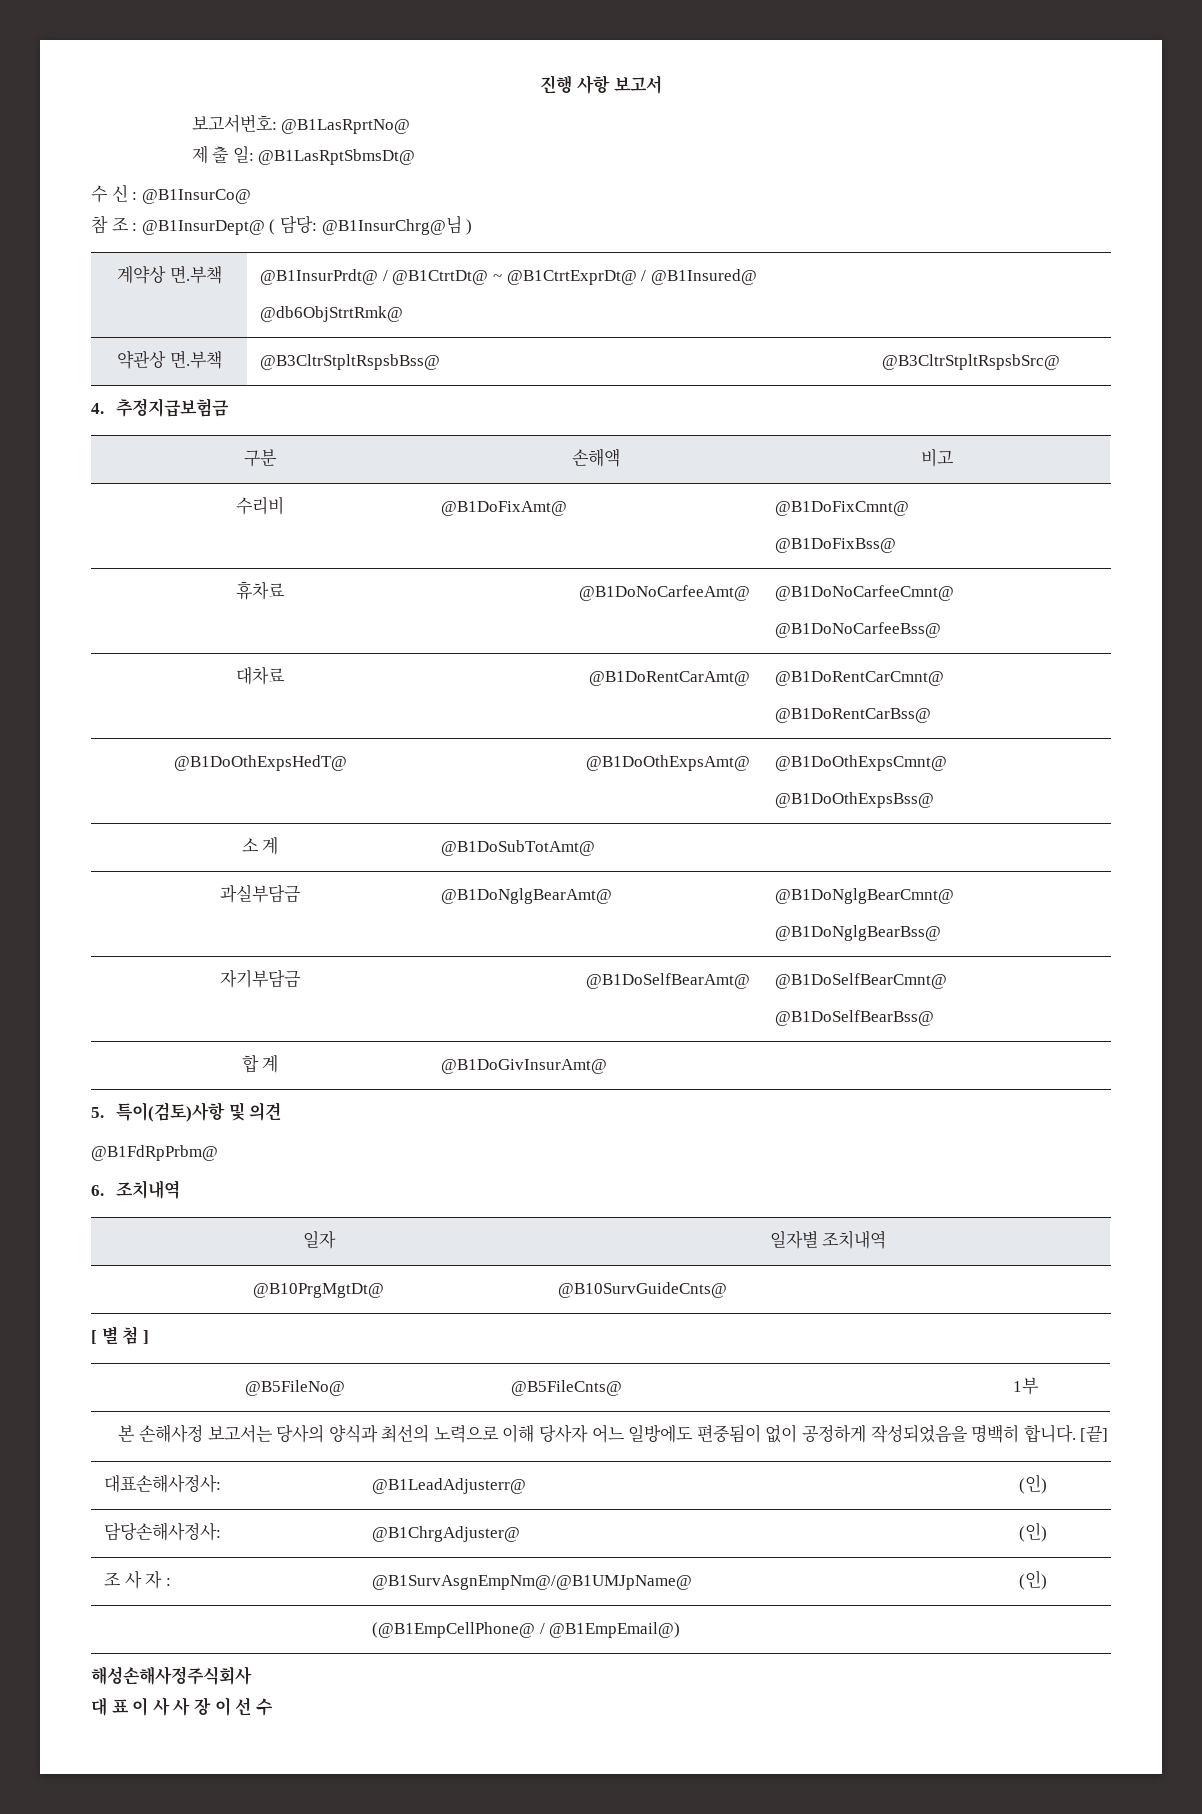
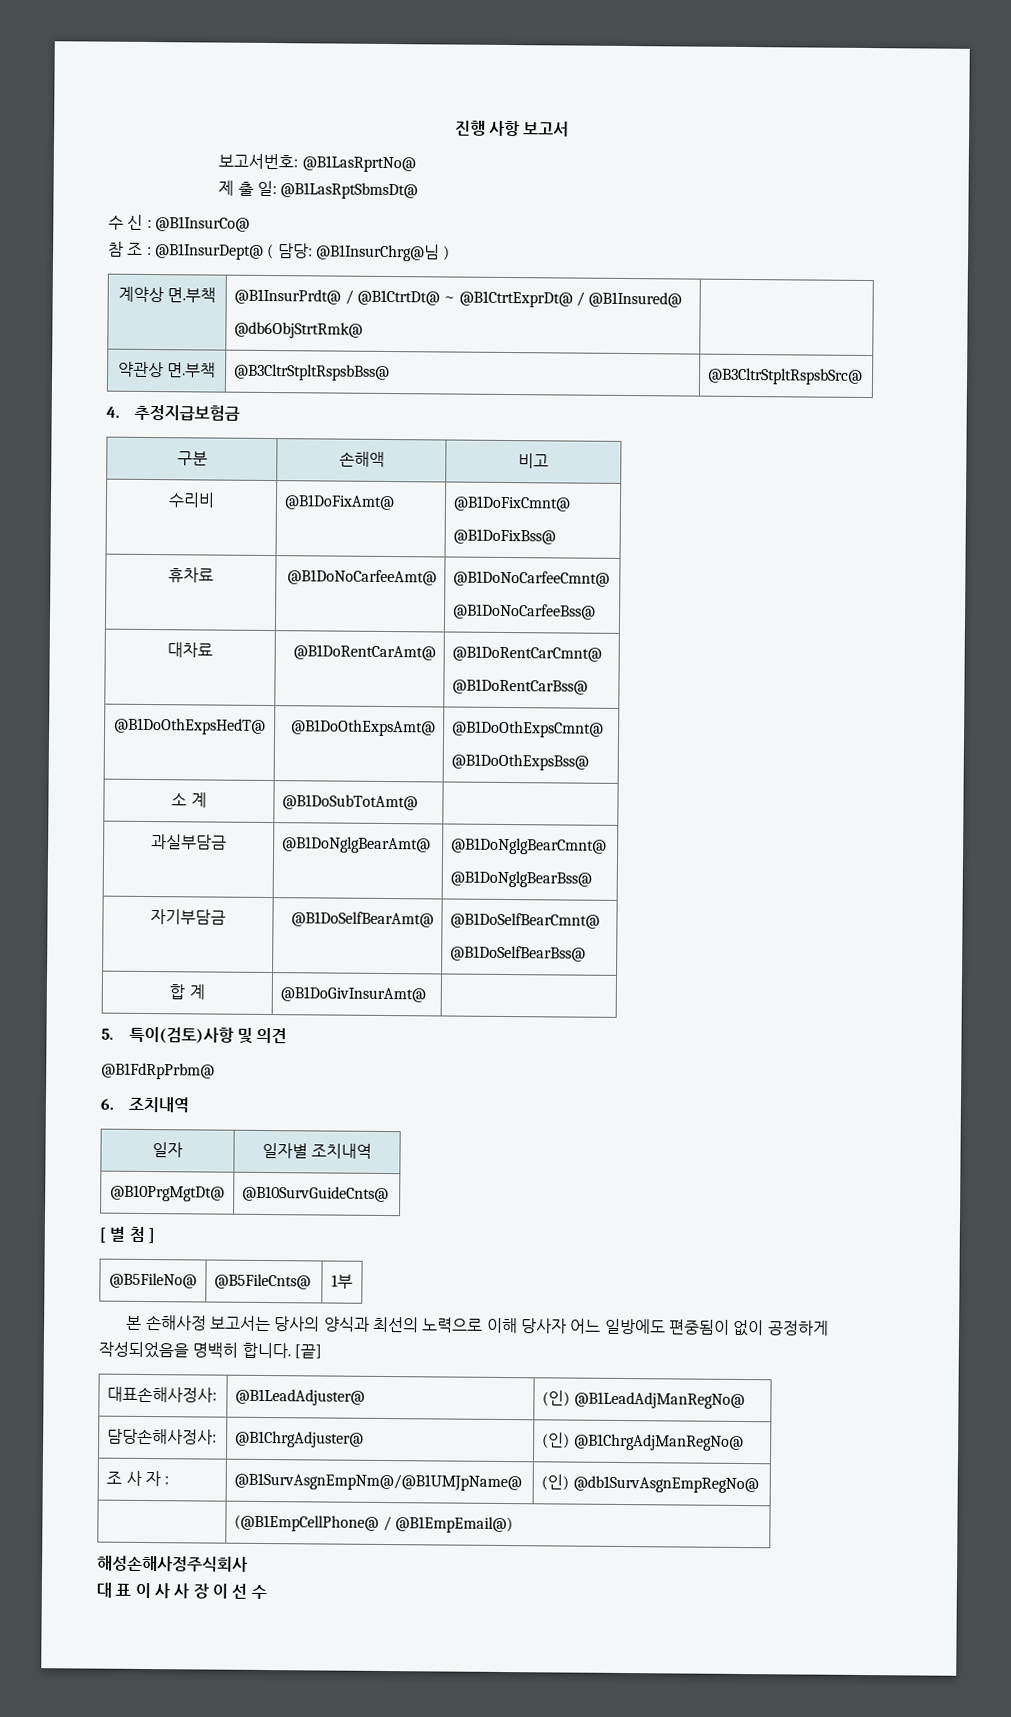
[372,1478,527,1494] [1019,1474,1048,1494] @B1LeadAdjusterr@ | (인) -> [235,1388,366,1406] [542,1390,745,1410] @B1LeadAdjuster@ | (인) @B1LeadAdjManRegNo@
(1048, 1532) none -> [573,1433,744,1452] @B1ChrgAdjManRegNo@
(1048, 1580) none -> [572,1475,759,1494] @db1SurvAsgnEmpRegNo@

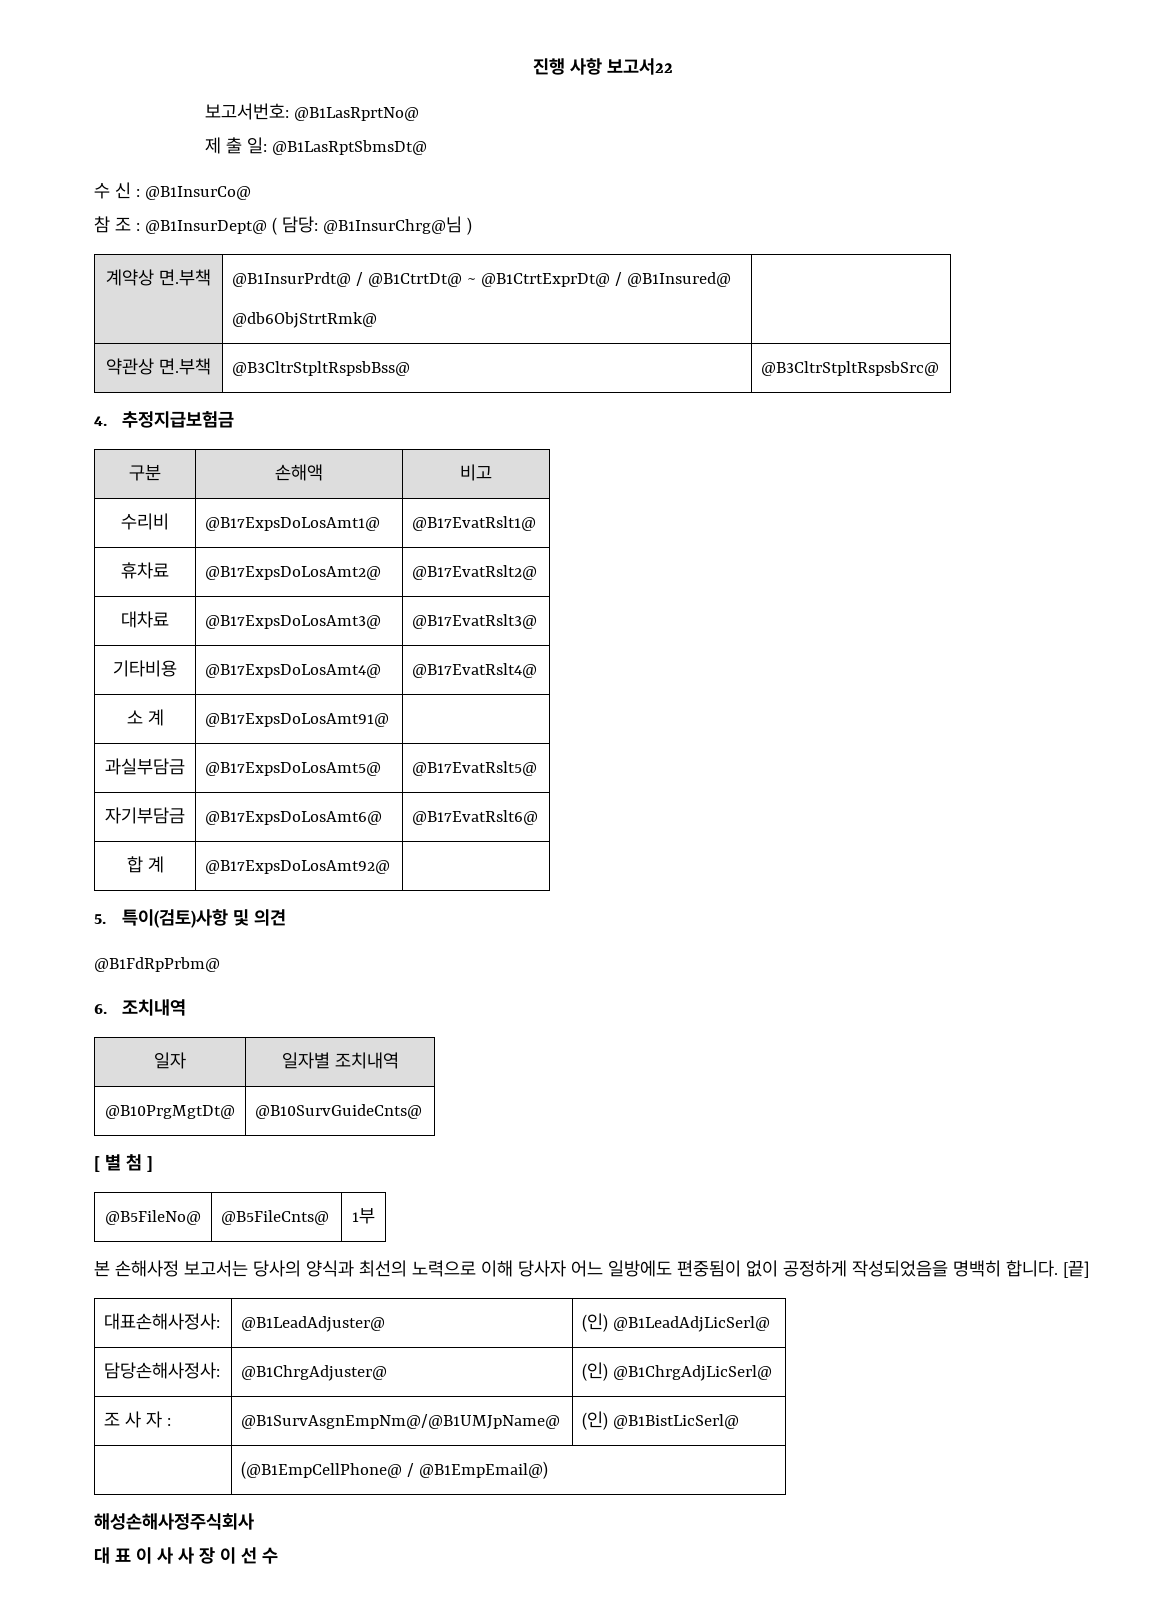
[523,121,570,137] 보고서 -> [606,58,673,75] 보고서22
[284,494,396,511] [453,495,572,512] [453,528,557,545] [168,567,214,583] [286,569,437,586] [453,570,611,587] [453,603,597,620] [167,642,213,658] [292,644,436,661] [452,645,603,662] [452,678,589,695] [114,717,266,735] [290,719,436,737] [452,720,605,738] [451,753,590,771] @B1DoFixAmt@ | @B1DoFixCmnt@ // @B1DoFixBss@ // 휴차료 | @B1DoNoCarfeeAmt@ | @B1DoNoCarfeeCmnt@ // @B1DoNoCarfeeBss@ // 대차료 | @B1DoRentCarAmt@ | @B1DoRentCarCmnt@ // @B1DoRentCarBss@ // @B1DoOthExpsHedT@ | @B1DoOthExpsAmt@ | @B1DoOthExpsCmnt@ // @B1DoOthExpsBss@ -> [205,517,381,531] [412,516,537,531] [121,562,169,579] [205,566,382,580] [412,565,538,580] [121,611,169,628] [205,615,382,629] [412,614,538,629] [113,660,177,677] [205,664,382,678] [412,663,538,678] @B17ExpsDoLosAmt1@ | @B17EvatRslt1@ // 휴차료 | @B17ExpsDoLosAmt2@ | @B17EvatRslt2@ // 대차료 | @B17ExpsDoLosAmt3@ | @B17EvatRslt3@ // 기타비용 | @B17ExpsDoLosAmt4@ | @B17EvatRslt4@
[282,794,419,811] @B1DoSubTotAmt@ -> [205,713,390,727] @B17ExpsDoLosAmt91@
[282,836,432,854] [451,837,608,855] [450,870,593,888] [150,909,226,925] [290,911,434,928] [450,912,601,929] [450,945,587,962] @B1DoNglgBearAmt@ | @B1DoNglgBearCmnt@ // @B1DoNglgBearBss@ // 자기부담금 | @B1DoSelfBearAmt@ | @B1DoSelfBearCmnt@ // @B1DoSelfBearBss@ -> [205,762,382,776] [412,761,538,776] [105,807,185,824] [205,811,383,825] [412,810,539,825] @B17ExpsDoLosAmt5@ | @B17EvatRslt5@ // 자기부담금 | @B17ExpsDoLosAmt6@ | @B17EvatRslt6@
[280,986,427,1003] @B1DoGivInsurAmt@ -> [205,860,391,874] @B17ExpsDoLosAmt92@
[573,1391,745,1410] @B1LeadAdjManRegNo@ -> [613,1316,771,1332] @B1LeadAdjLicSerl@
[573,1433,744,1452] @B1ChrgAdjManRegNo@ -> [613,1365,773,1381] @B1ChrgAdjLicSerl@
[572,1475,759,1494] @db1SurvAsgnEmpRegNo@ -> [613,1414,740,1429] @B1BistLicSerl@

